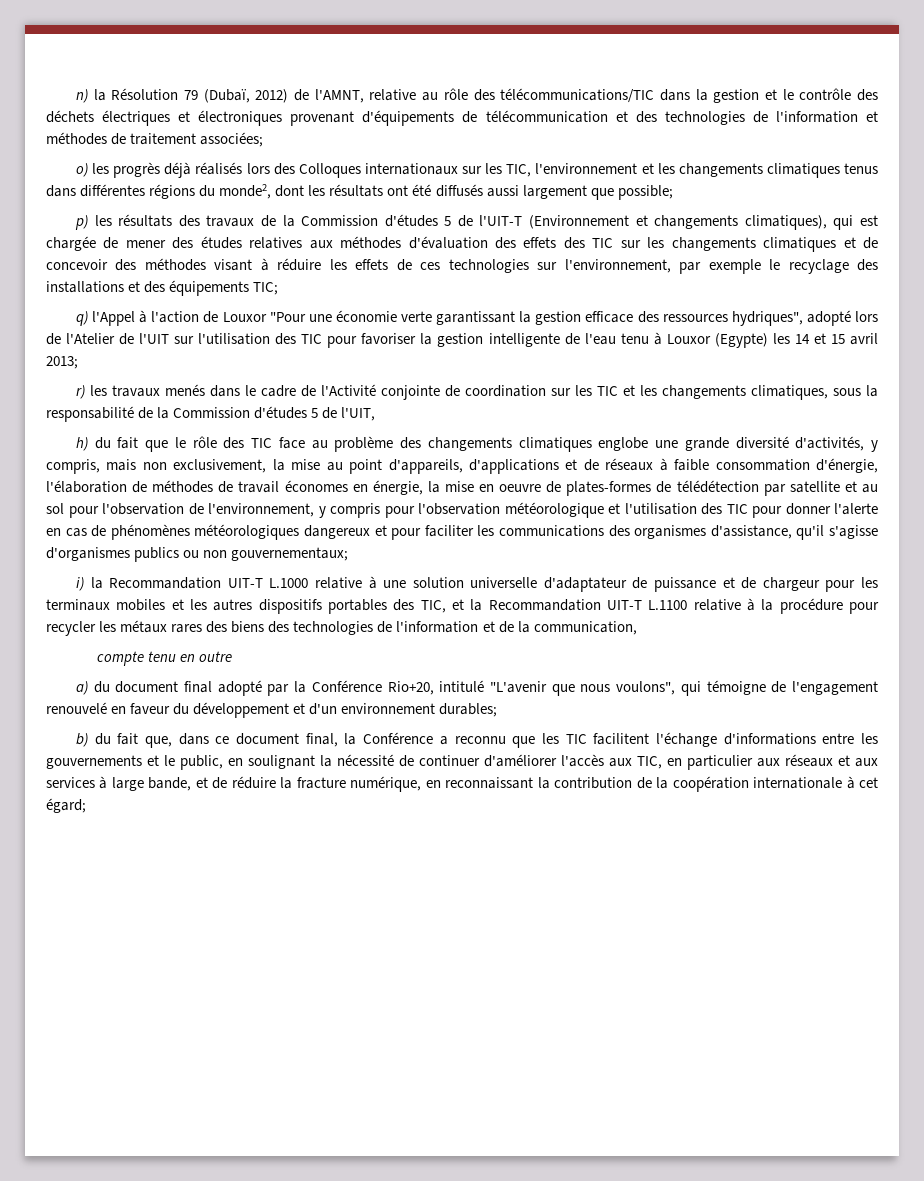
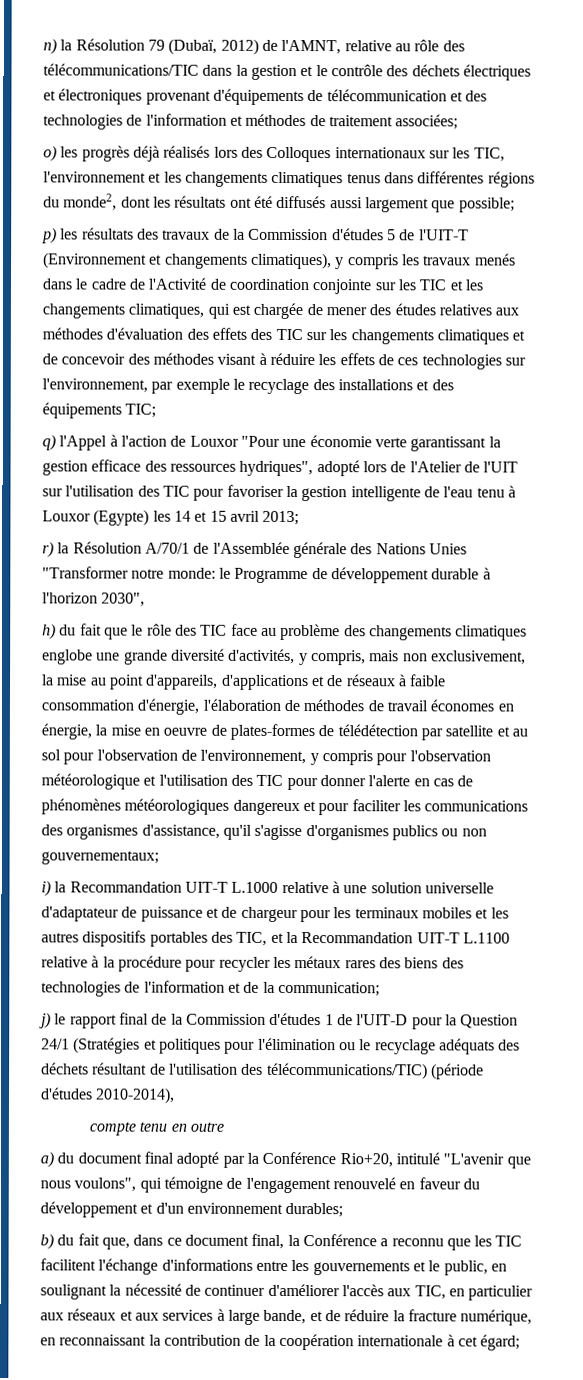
(827, 222) none -> [335,253,516,270] [42,277,484,295] [42,303,205,319] y compris les travaux menés dans le cadre de l'Activité de coordination conjointe sur les TIC et les changements climatiques,
[89,384,879,400] [46,406,376,422] les travaux menés dans le cadre de l'Activité conjointe de coordination sur les TIC et les changements climatiques, sous la responsabilité de la Commission d'études 5 de l'UIT, -> [57,541,467,559] [42,566,491,584] [42,592,146,607] la Résolution A/70/1 de l'Assemblée générale des Nations Unies "Transformer notre monde: le Programme de développement durable à l'horizon 2030",
[533,621,637,635] communication, -> [277,981,380,997] [39,1012,519,1030] [41,1037,521,1055] [41,1062,484,1080] [40,1087,176,1104] communication; // j) le rapport final de la Commission d'études 1 de l'UIT-D pour la Question 24/1 (Stratégies et politiques pour l'élimination ou le recyclage adéquats des déchets résultant de l'utilisation des télécommunications/TIC) (période d'études 2010-2014),

